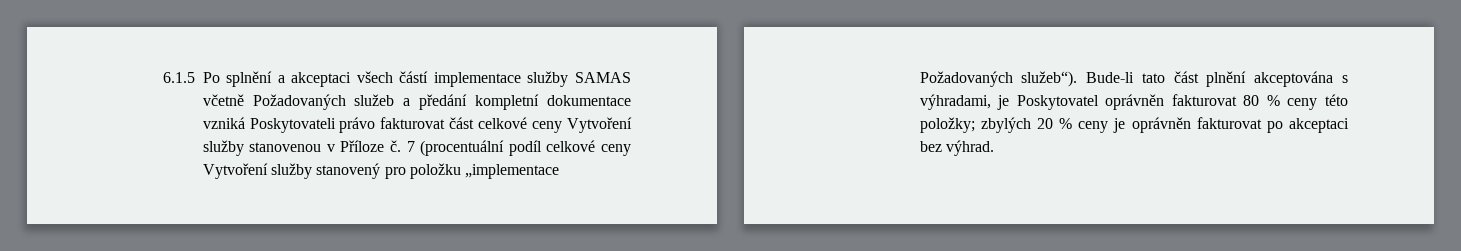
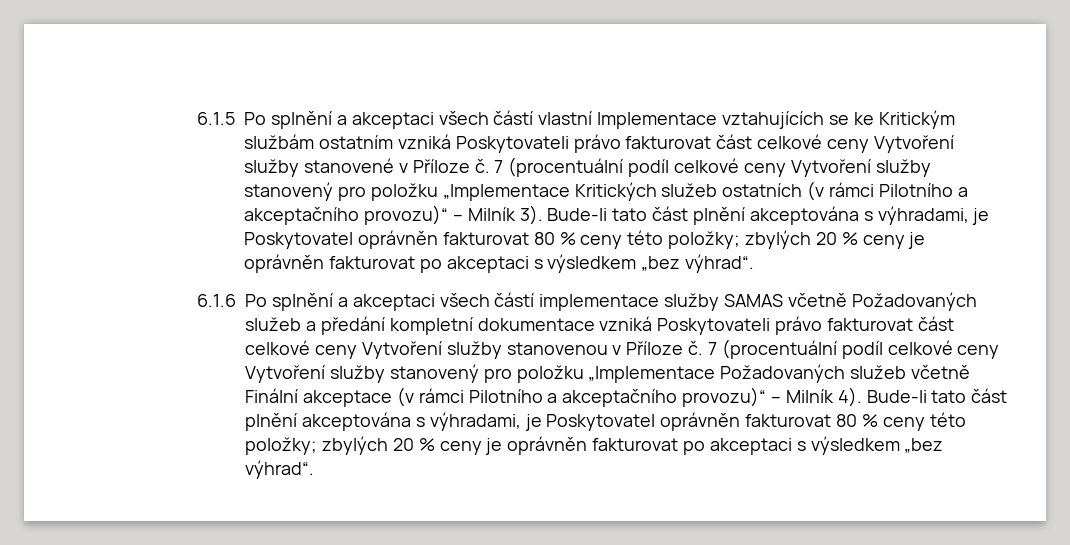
(429, 77) none -> [538,110,955,129] [244,134,954,153] [244,157,931,177] [244,181,968,201] [244,205,990,225] [244,230,926,249] [244,254,755,273] [197,292,535,311] vlastní Implementace vztahujících se ke Kritickým službám ostatním vzniká Poskytovateli právo fakturovat část celkové ceny Vytvoření služby stanovené v Příloze č. 7 (procentuální podíl celkové ceny Vytvoření služby stanovený pro položku „Implementace Kritických služeb ostatních (v rámci Pilotního a akceptačního provozu)“ – Milník 3). Bude-li tato část plnění akceptována s výhradami, je Poskytovatel oprávněn fakturovat 80 % ceny této položky; zbylých 20 % ceny je oprávněn fakturovat po akceptaci s výsledkem „bez výhrad“. // 6.1.6 Po splnění a akceptaci všech částí
[465,164,560,179] [919,71,1078,87] „implementace Požadovaných služeb“). -> [588,364,970,383] [245,387,862,407] „Implementace Požadovaných služeb včetně Finální akceptace (v rámci Pilotního a akceptačního provozu)“ – Milník 4).
[919,140,994,156] bez výhrad. -> [796,436,944,455] [245,460,315,479] s výsledkem „bez výhrad“.

